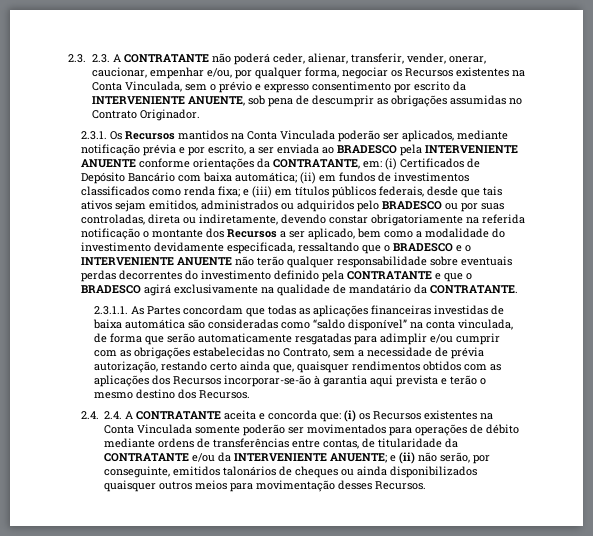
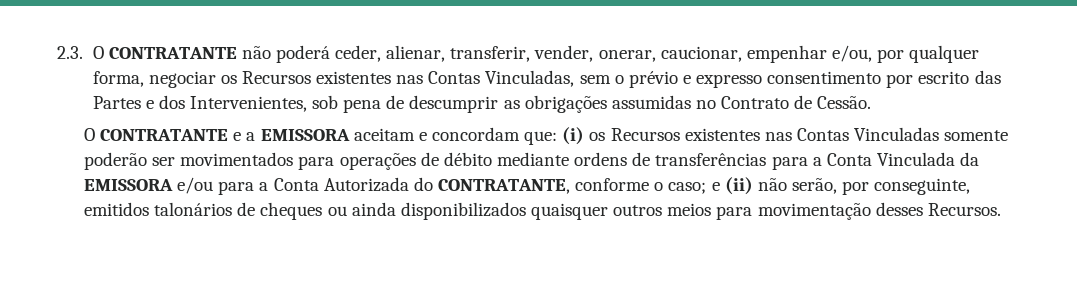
[68,54,121,63] 2.3. 2.3. A -> [57,46,104,59] 2.3. O
[511,70,525,77] [91,81,182,92] na Conta Vinculada, -> [396,70,575,87] nas Contas Vinculadas,
[452,81,466,91] [91,96,245,106] da INTERVENIENTE ANUENTE, -> [974,70,1001,84] [92,95,307,112] das Partes e dos Intervenientes,
[139,109,200,121] [80,130,508,142] [80,144,518,156] [80,158,480,170] [80,172,469,184] [80,186,502,198] [80,200,504,212] [80,214,525,226] [80,228,505,240] [80,242,471,254] [80,256,512,268] [80,270,472,282] [80,284,518,296] [93,305,504,317] [92,319,513,331] [93,333,500,345] [93,347,484,359] [93,361,501,373] [93,375,486,387] [93,389,250,399] [80,410,318,420] Originador. // 2.3.1. Os Recursos mantidos na Conta Vinculada poderão ser aplicados, mediante notificação prévia e por escrito, a ser enviada ao BRADESCO pela INTERVENIENTE ANUENTE conforme orientações da CONTRATANTE, em: (i) Certificados de Depósito Bancário com baixa automática; (ii) em fundos de investimentos classificados como renda fixa; e (iii) em títulos públicos federais, desde que tais ativos sejam emitidos, administrados ou adquiridos pelo BRADESCO ou por suas controladas, direta ou indiretamente, devendo constar obrigatoriamente na referida notificação o montante dos Recursos a ser aplicado, bem como a modalidade do investimento devidamente especificada, ressaltando que o BRADESCO e o INTERVENIENTE ANUENTE não terão qualquer responsabilidade sobre eventuais perdas decorrentes do investimento definido pela CONTRATANTE e que o BRADESCO agirá exclusivamente na qualidade de mandatário da CONTRATANTE. // 2.3.1.1. As Partes concordam que todas as aplicações financeiras investidas de baixa automática são consideradas como “saldo disponível” na conta vinculada, de forma que serão automaticamente resgatadas para adimplir e/ou cumprir com as obrigações estabelecidas no Contrato, sem a necessidade de prévia autorização, restando certo ainda que, quaisquer rendimentos obtidos com as aplicações dos Recursos incorporar-se-ão à garantia aqui prevista e terão o mesmo destino dos Recursos. // 2.4. 2.4. A CONTRATANTE aceita e concorda -> [794,95,872,109] [84,127,520,141] de Cessão. // O CONTRATANTE e a EMISSORA aceitam e concordam
[480,413,494,420] [104,424,193,434] na Conta Vinculada -> [764,127,940,141] nas Contas Vinculadas
[292,438,459,449] [104,452,388,463] entre contas, de titularidade da CONTRATANTE e/ou da INTERVENIENTE ANUENTE; -> [771,152,980,170] [84,177,707,195] para a Conta Vinculada da EMISSORA e/ou para a Conta Autorizada do CONTRATANTE, conforme o caso;

